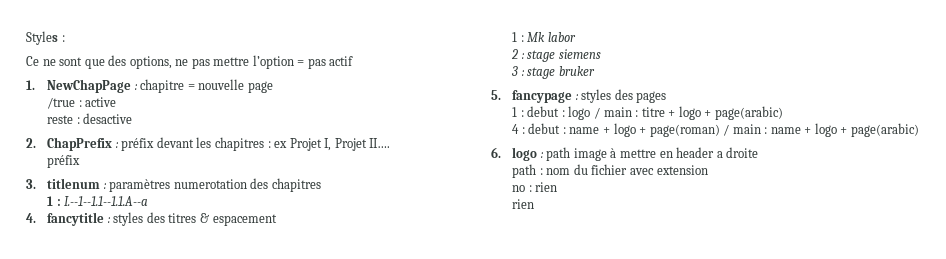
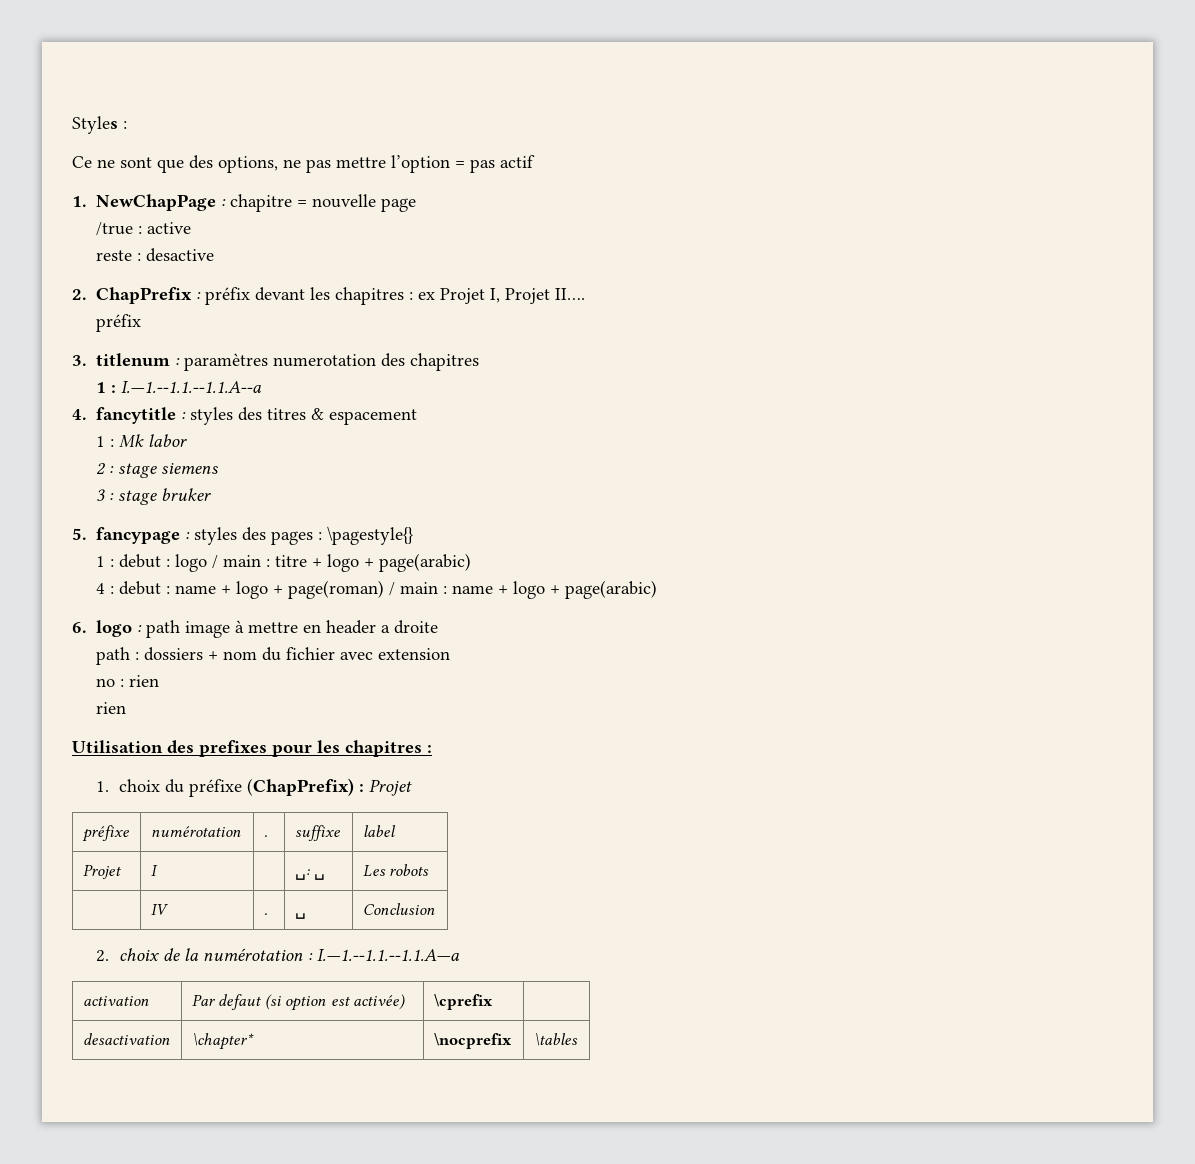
[64,196,149,206] I.--1--1.1--1.1.A--a -> [120,381,262,393] I.—1.--1.1.--1.1.A--a
(667, 97) none -> [318,526,414,545] : \pagestyle{}
(543, 171) none -> [143,647,218,661] dossiers +
(535, 204) none -> [72,740,432,757] [95,778,413,797] [81,825,130,842] [150,826,241,837] [263,835,268,837] [294,825,341,841] [362,825,396,837] [82,864,122,879] [150,865,158,876] [294,869,326,880] [362,864,430,877] [150,904,168,915] [263,913,268,915] [294,913,306,919] [362,903,435,915] [95,948,461,962] [82,996,149,1006] [191,994,406,1011] [433,994,493,1010] [82,1033,170,1045] [191,1033,254,1050] [433,1033,512,1049] [533,1033,578,1046] // Utilisation des prefixes pour les chapitres : // 1. choix du préfixe (ChapPrefix) : Projet // préfixe | numérotation | . | suffixe | label // Projet | I | | ␣: ␣ | Les robots // | IV | . | ␣ | Conclusion // 2. choix de la numérotation : I.—1.--1.1.--1.1.A—a // activation | Par defaut (si option est activée) | \cprefix | // desactivation | \chapter* | \nocprefix | \tables

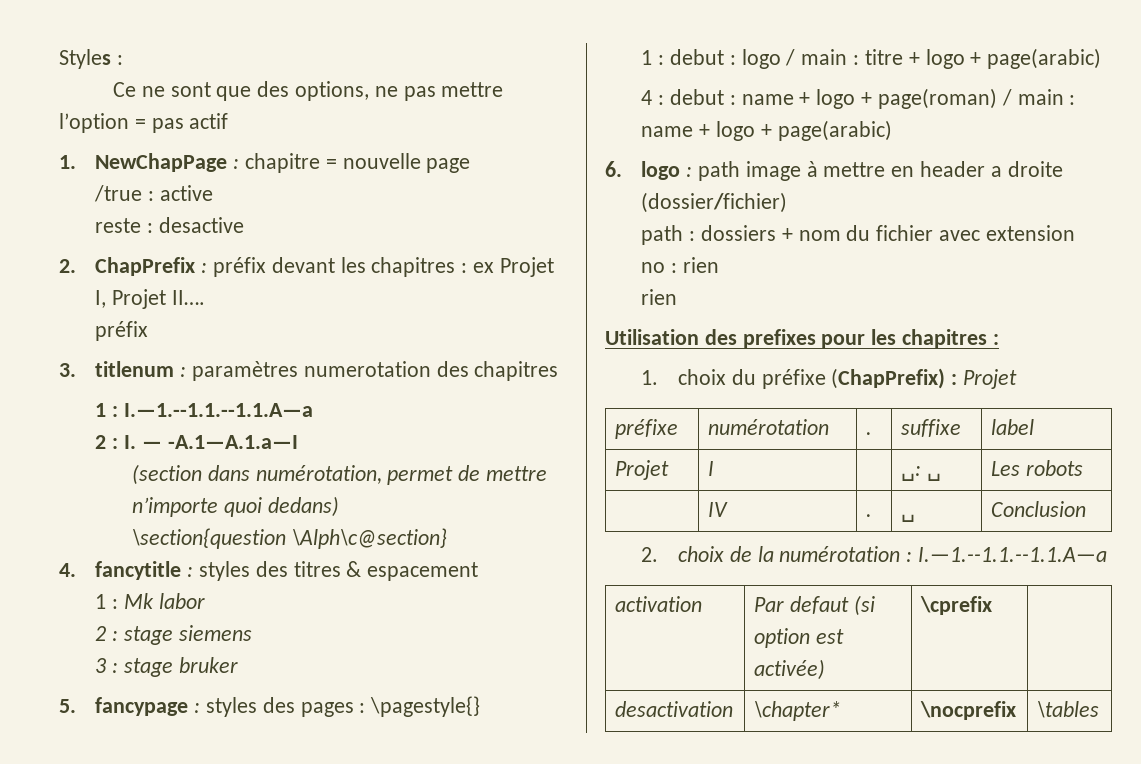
[120,381,262,393] I.—1.--1.1.--1.1.A--a -> [124,403,314,417] [95,435,298,449] [131,464,547,485] [131,496,339,517] [131,528,447,549] I.—1.--1.1.--1.1.A—a // 2 : I. — -A.1—A.1.a—I // (section dans numérotation, permet de mettre n’importe quoi dedans) // \section{question \Alph\c@section}
(439, 627) none -> [641,192,788,213] (dossier/fichier)

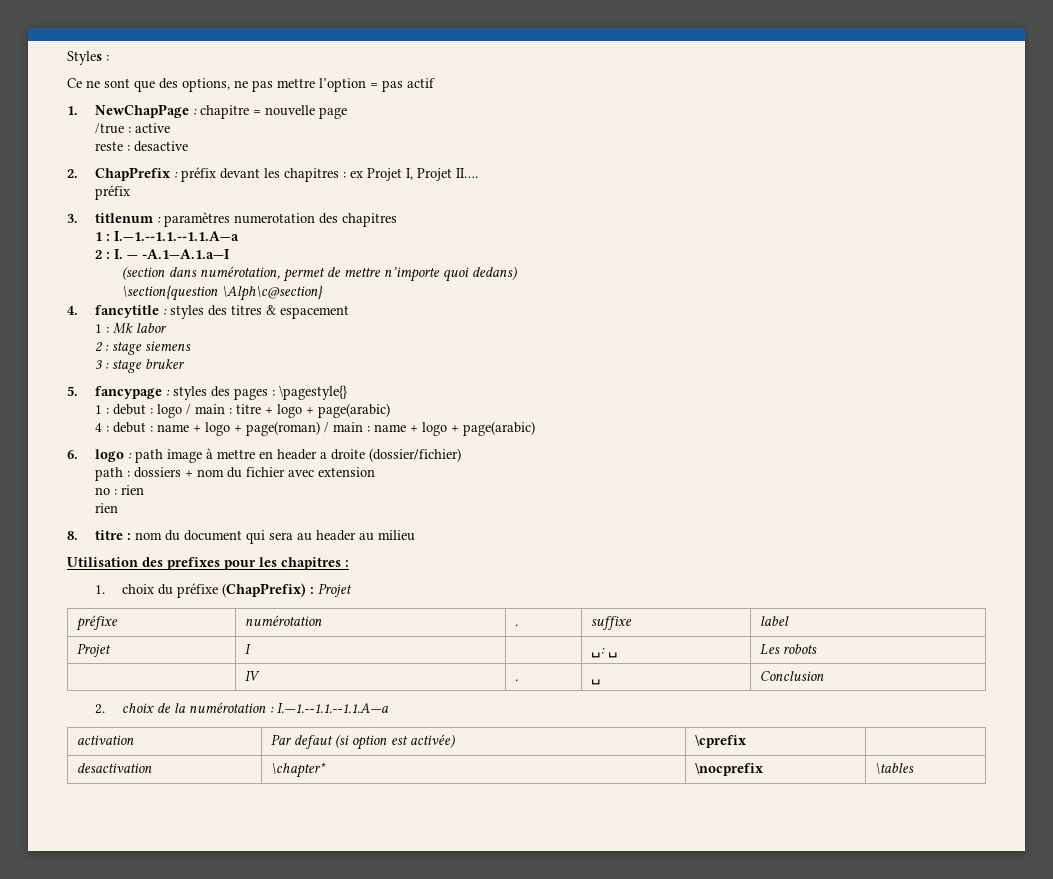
(678, 297) none -> [67,530,415,544] // 8. titre : nom du document qui sera au header au milieu

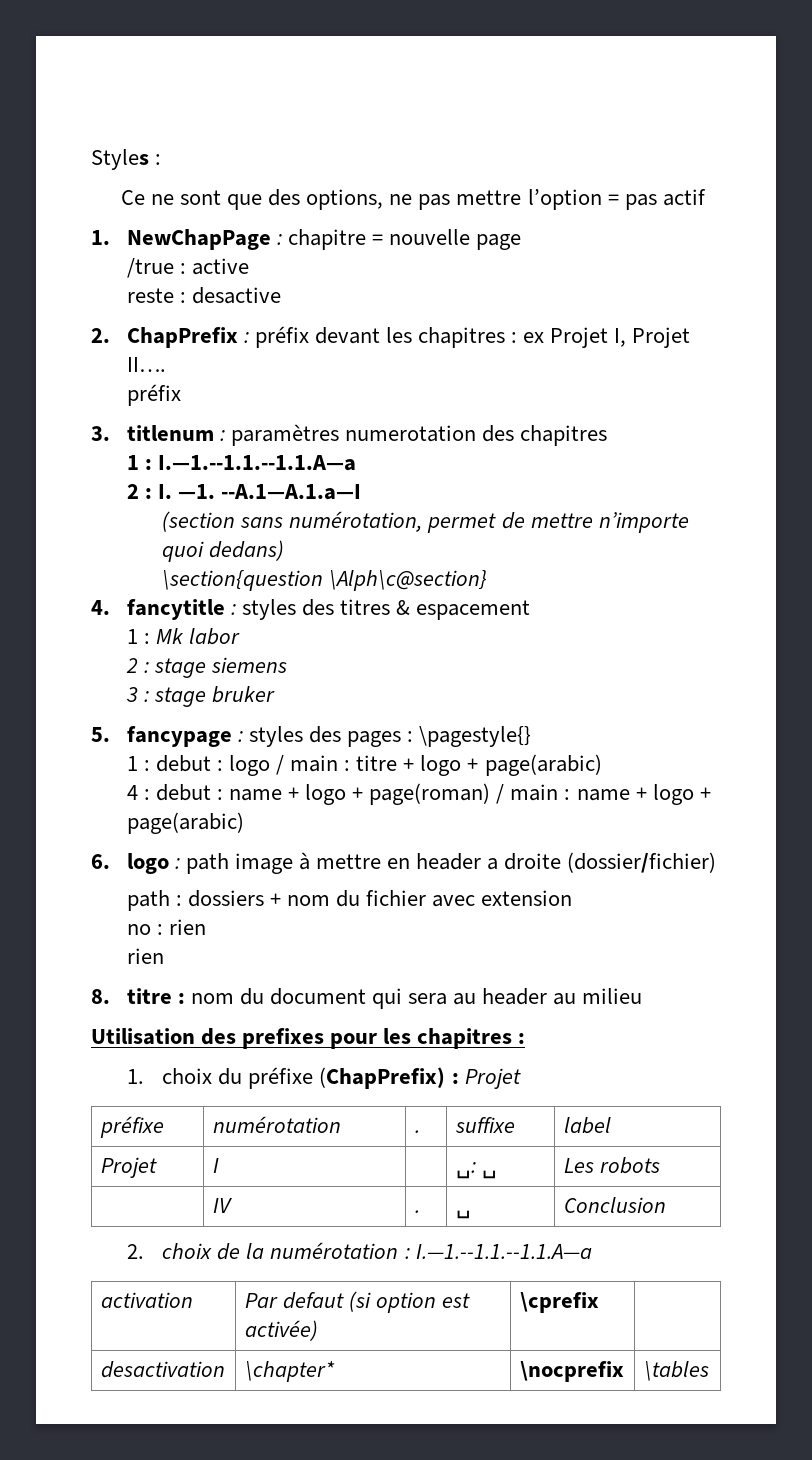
[126,249,230,259] — -A.1—A.1.a—I -> [177,484,361,500] —1. --A.1—A.1.a—I
[169,267,198,277] dans -> [240,517,284,528] sans

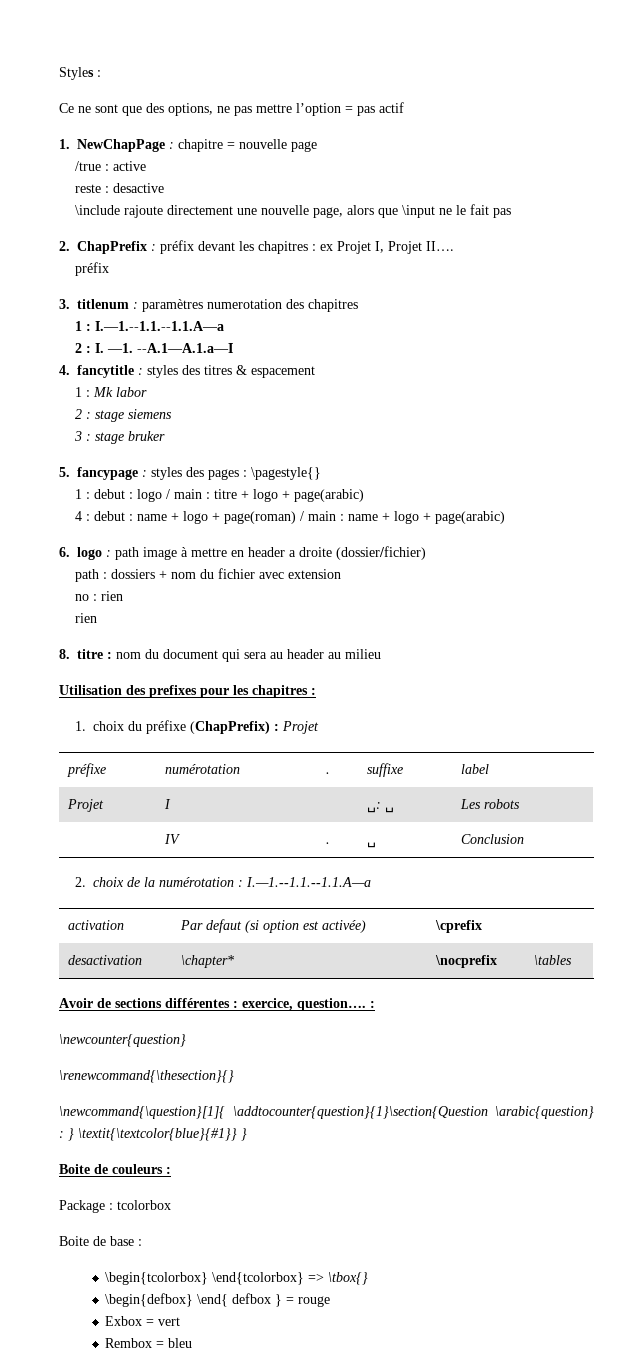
(281, 295) none -> [74,204,511,218] // \include rajoute directement une nouvelle page, alors que \input ne le fait pas
[162,511,689,533] [162,540,285,562] [162,570,488,591] // (section sans numérotation, permet de mettre n’importe quoi dedans) // \section{question \Alph\c@section} -> (233, 348) none
(709, 1371) none -> [59,998,375,1011] [59,1034,186,1047] [59,1070,234,1083] [59,1106,594,1119] [59,1128,247,1141] [59,1164,171,1174] [59,1200,171,1213] [59,1236,142,1246] [105,1272,369,1285] [105,1293,331,1307] [105,1316,181,1326] [105,1338,193,1348] // Avoir de sections différentes : exercice, question…. : // \newcounter{question} // \renewcommand{\thesection}{} // \newcommand{\question}[1]{ \addtocounter{question}{1}\section{Question \arabic{question} : } \textit{\textcolor{blue}{#1}} } // Boite de couleurs : // Package : tcolorbox // Boite de base : // \begin{tcolorbox} \end{tcolorbox} => \tbox{} // \begin{defbox} \end{ defbox } = rouge // Exbox = vert // Rembox = bleu

